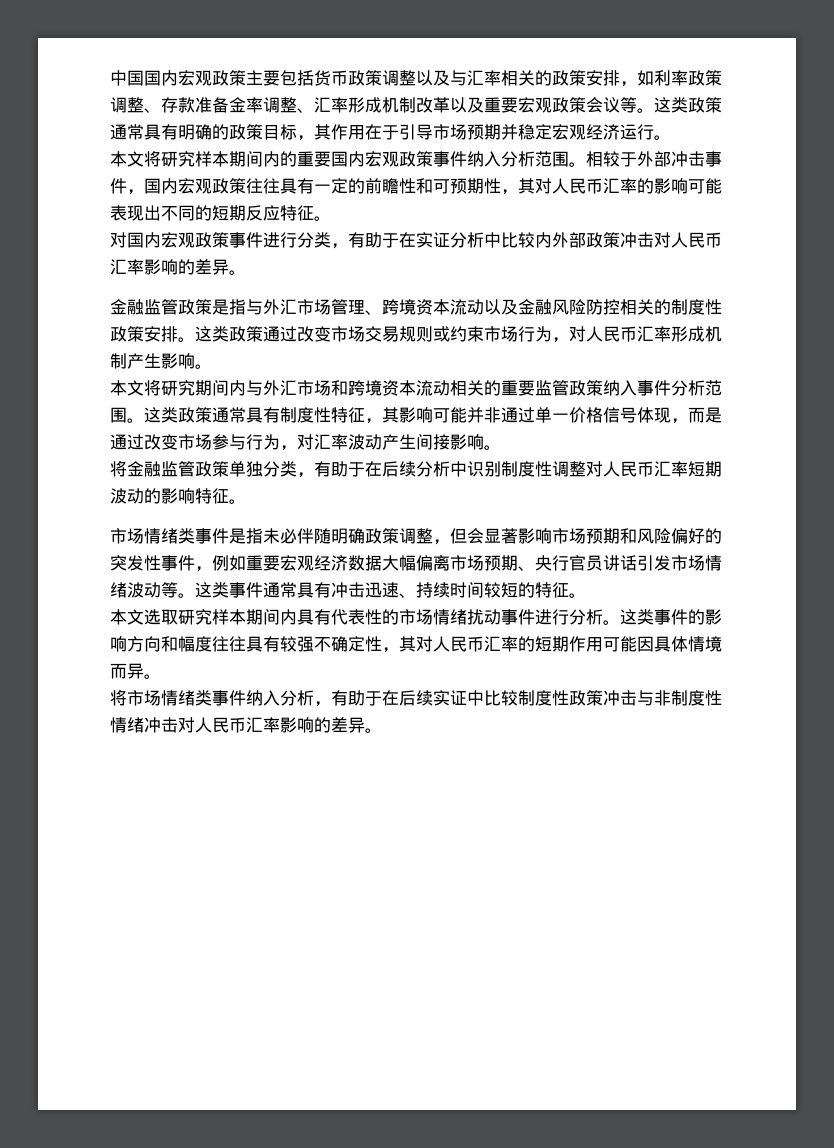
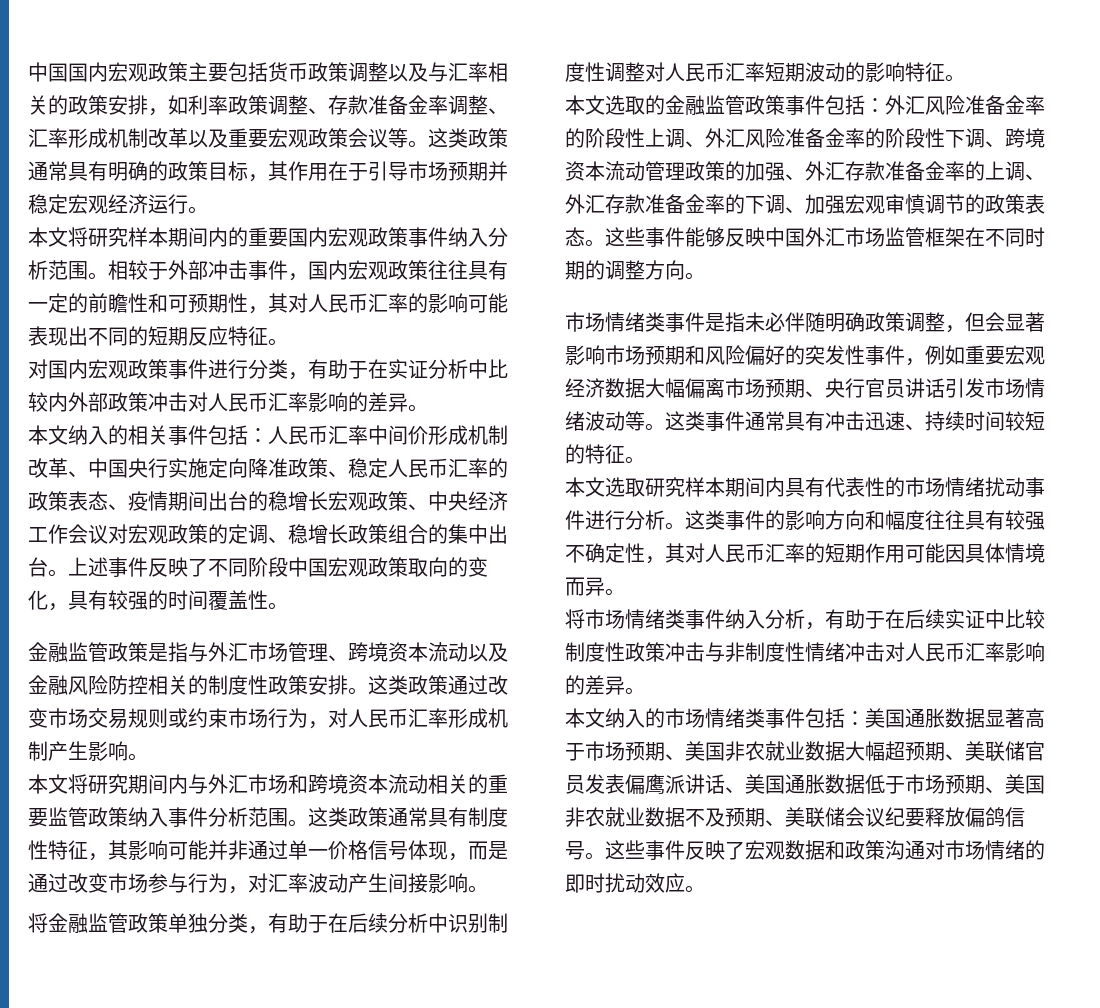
(246, 272) none -> [28,425,508,445] [28,458,508,478] [28,491,508,511] [28,524,508,544] [28,557,488,577] [28,590,288,611] // 本文纳入的相关事件包括：人民币汇率中间价形成机制改革、中国央行实施定向降准政策、稳定人民币汇率的政策表态、疫情期间出台的稳增长宏观政策、中央经济工作会议对宏观政策的定调、稳增长政策组合的集中出台。上述事件反映了不同阶段中国宏观政策取向的变化，具有较强的时间覆盖性。
(246, 501) none -> [565,95,1045,115] [565,128,1045,148] [565,161,1045,181] [565,194,1045,214] [565,227,1045,247] [565,260,705,280] // 本文选取的金融监管政策事件包括：外汇风险准备金率的阶段性上调、外汇风险准备金率的阶段性下调、跨境资本流动管理政策的加强、外汇存款准备金率的上调、外汇存款准备金率的下调、加强宏观审慎调节的政策表态。这些事件能够反映中国外汇市场监管框架在不同时期的调整方向。
(382, 730) none -> [565,708,1045,728] [565,741,1045,762] [565,774,1045,795] [565,807,1025,828] [565,840,1045,860] [565,873,705,893] // 本文纳入的市场情绪类事件包括：美国通胀数据显著高于市场预期、美国非农就业数据大幅超预期、美联储官员发表偏鹰派讲话、美国通胀数据低于市场预期、美国非农就业数据不及预期、美联储会议纪要释放偏鸽信号。这些事件反映了宏观数据和政策沟通对市场情绪的即时扰动效应。

